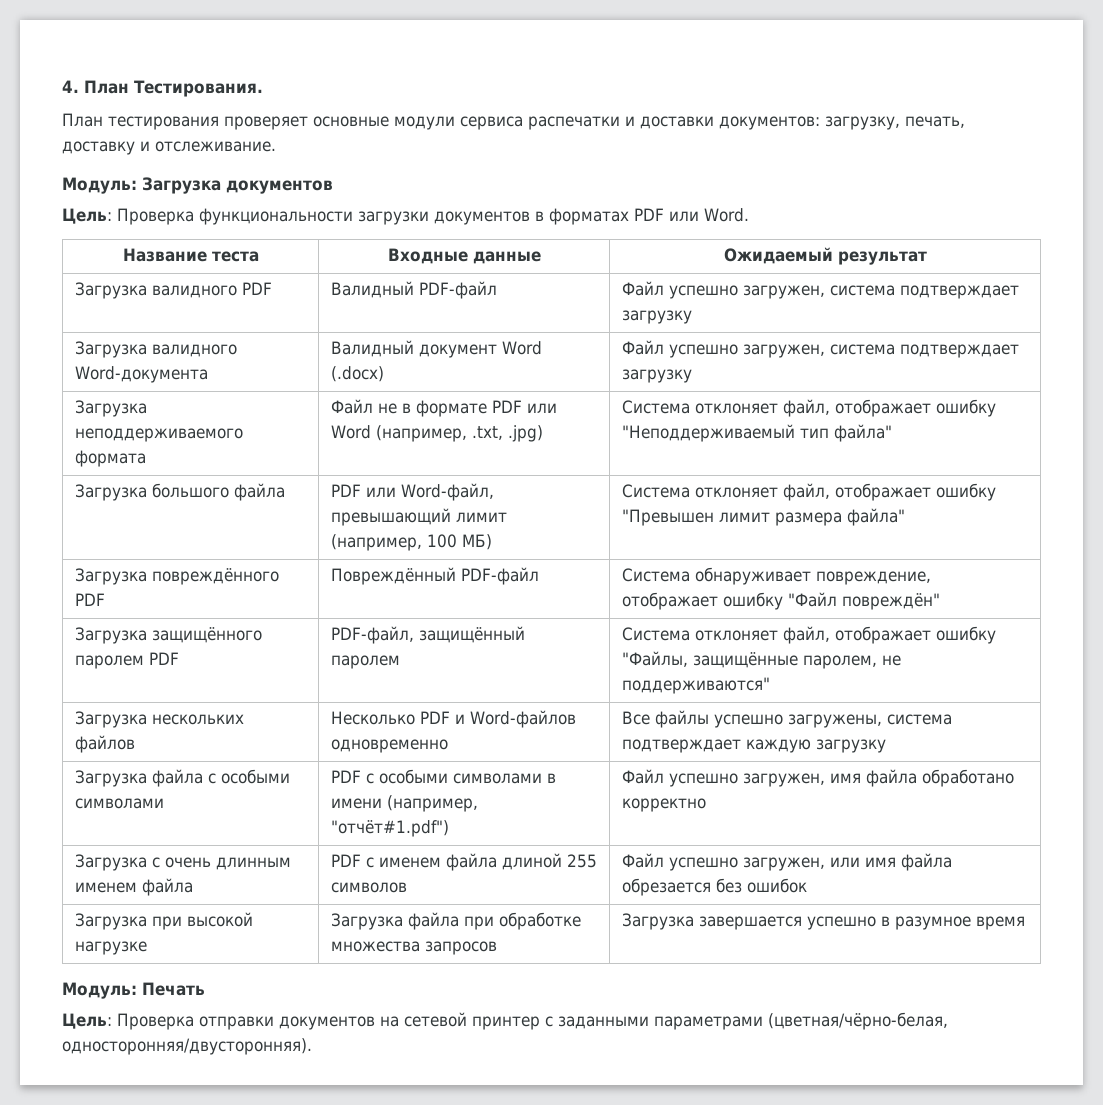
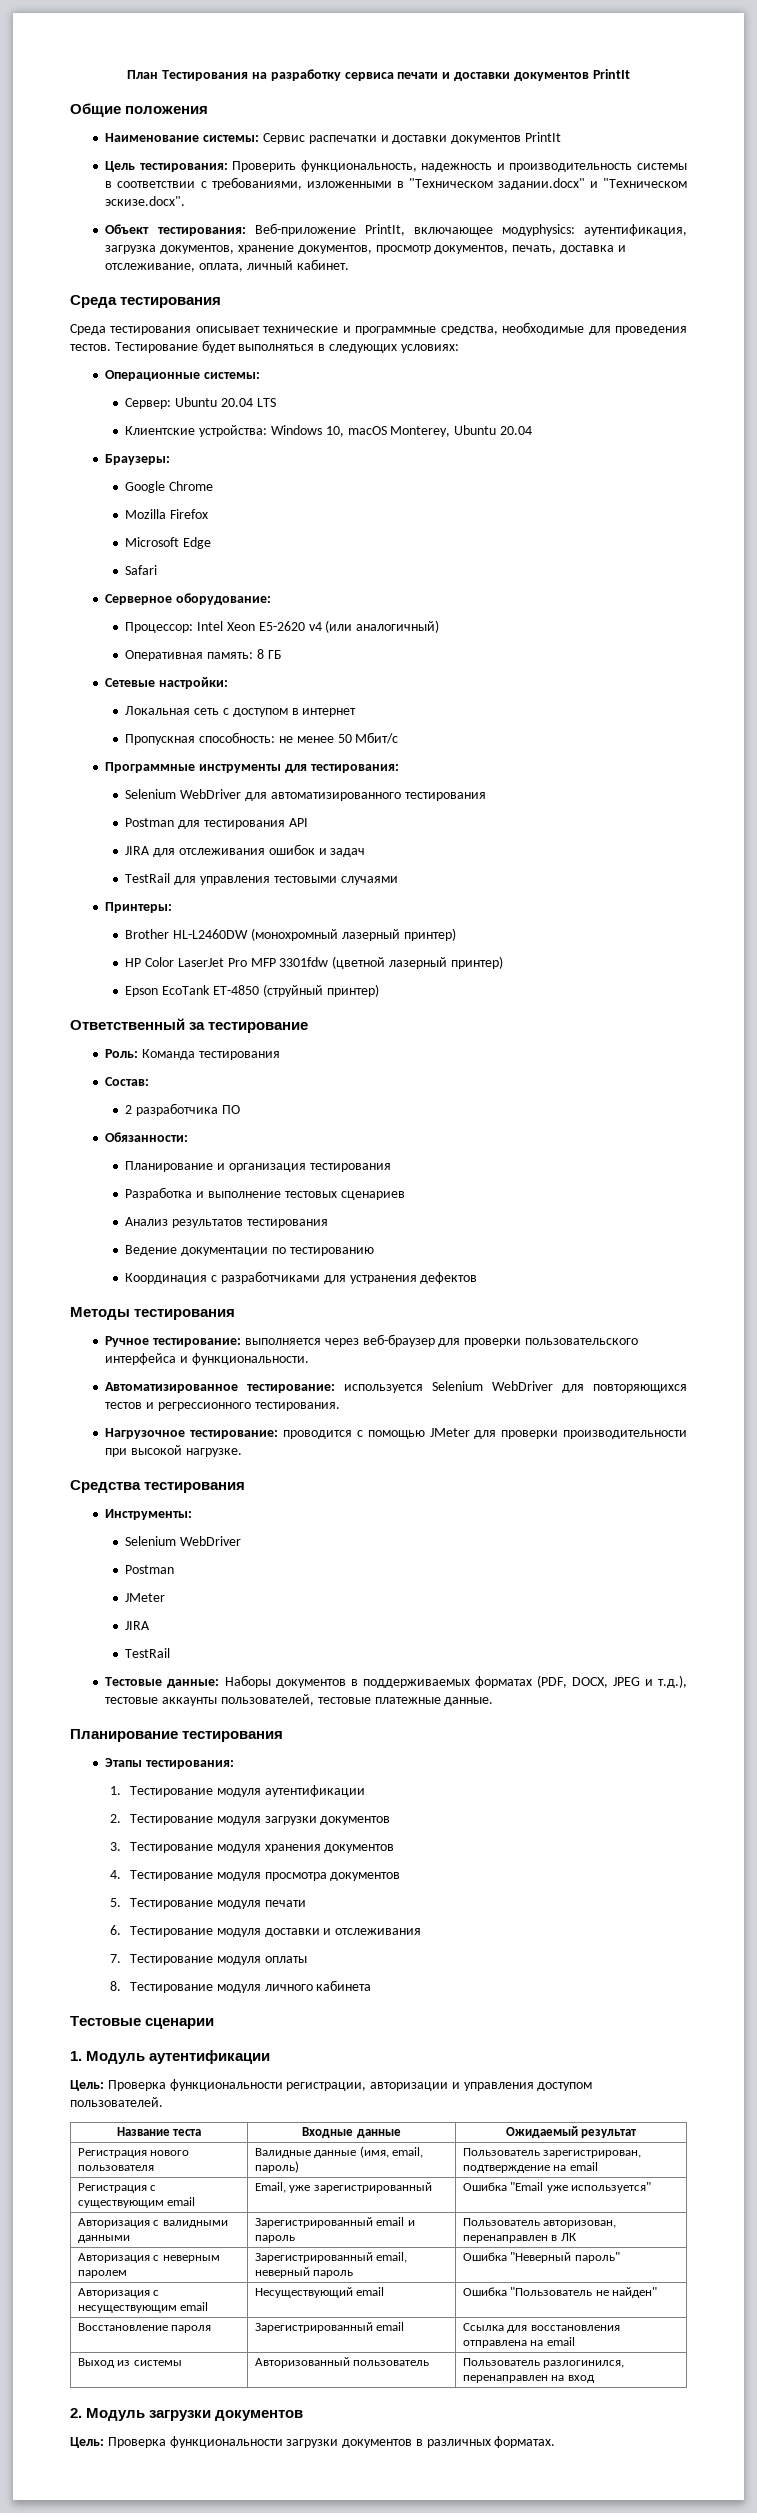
[62,80,263,97] [62,113,965,130] [62,141,276,155] [62,177,333,194] [62,208,749,225] 4. План Тестирования. // План тестирования проверяет основные модули сервиса распечатки и доставки документов: загрузку, печать, доставку и отслеживание. // Модуль: Загрузка документов // Цель: Проверка функциональности загрузки документов в форматах PDF или Word. -> [127,69,630,81] [70,103,209,117] [105,132,561,144] [105,160,688,172] [105,177,688,190] [105,196,186,206] [105,223,687,236] [105,245,626,254] [105,259,349,272] [70,295,222,308] [70,322,688,335] [70,340,459,353] [105,370,261,381] [125,397,276,409] [125,425,532,437] [105,454,171,465] [125,481,214,493] [125,509,209,519] [125,537,212,549] [125,565,158,575] [105,593,272,605] [125,620,440,633] [125,649,282,661] [105,677,229,689] [125,706,357,717] [125,732,399,745] [105,762,399,773] [125,789,486,801] [125,818,308,829] [125,844,366,857] [125,873,398,885] [105,902,173,913] [125,928,456,941] [125,956,503,969] [125,984,379,997] [70,1018,309,1033] [105,1049,280,1060] [105,1077,150,1086] [125,1103,240,1116] [105,1132,189,1142] [125,1161,391,1172] [125,1187,405,1200] [125,1217,328,1228] [125,1245,374,1256] [125,1271,478,1284] [70,1307,236,1320] [105,1334,638,1347] [105,1353,309,1365] [105,1381,688,1393] [105,1402,340,1411] [105,1428,687,1439] [105,1445,242,1457] [70,1480,246,1493] [105,1509,193,1520] [125,1536,242,1546] [125,1565,175,1574] [125,1593,166,1602] [125,1621,151,1630] [125,1648,171,1658] [105,1675,687,1688] [105,1694,494,1706] [70,1729,284,1742] [105,1758,235,1769] [110,1785,365,1797] [110,1814,391,1825] [110,1842,395,1853] [110,1870,401,1881] [110,1898,306,1909] [110,1925,422,1937] [110,1954,307,1965] [110,1980,372,1993] [70,2016,215,2029] [70,2050,271,2064] [70,2079,593,2091] [70,2097,163,2107] План Тестирования на разработку сервиса печати и доставки документов PrintIt // Общие положения // Наименование системы: Сервис распечатки и доставки документов PrintIt // Цель тестирования: Проверить функциональность, надежность и производительность системы в соответствии с требованиями, изложенными в "Техническом задании.docx" и "Техническом эскизе.docx". // Объект тестирования: Веб-приложение PrintIt, включающее модуphysics: аутентификация, загрузка документов, хранение документов, просмотр документов, печать, доставка и отслеживание, оплата, личный кабинет. // Среда тестирования // Среда тестирования описывает технические и программные средства, необходимые для проведения тестов. Тестирование будет выполняться в следующих условиях: // Операционные системы: // Сервер: Ubuntu 20.04 LTS // Клиентские устройства: Windows 10, macOS Monterey, Ubuntu 20.04 // Браузеры: // Google Chrome // Mozilla Firefox // Microsoft Edge // Safari // Серверное оборудование: // Процессор: Intel Xeon E5-2620 v4 (или аналогичный) // Оперативная память: 8 ГБ // Сетевые настройки: // Локальная сеть с доступом в интернет // Пропускная способность: не менее 50 Мбит/с // Программные инструменты для тестирования: // Selenium WebDriver для автоматизированного тестирования // Postman для тестирования API // JIRA для отслеживания ошибок и задач // TestRail для управления тестовыми случаями // Принтеры: // Brother HL-L2460DW (монохромный лазерный принтер) // HP Color LaserJet Pro MFP 3301fdw (цветной лазерный принтер) // Epson EcoTank ET-4850 (струйный принтер) // Ответственный за тестирование // Роль: Команда тестирования // Состав: // 2 разработчика ПО // Обязанности: // Планирование и организация тестирования // Разработка и выполнение тестовых сценариев // Анализ результатов тестирования // Ведение документации по тестированию // Координация с разработчиками для устранения дефектов // Методы тестирования // Ручное тестирование: выполняется через веб-браузер для проверки пользовательского интерфейса и функциональности. // Автоматизированное тестирование: используется Selenium WebDriver для повторяющихся тестов и регрессионного тестирования. // Нагрузочное тестирование: проводится с помощью JMeter для проверки производительности при высокой нагрузке. // Средства тестирования // Инструменты: // Selenium WebDriver // Postman // JMeter // JIRA // TestRail // Тестовые данные: Наборы документов в поддерживаемых форматах (PDF, DOCX, JPEG и т.д.), тестовые аккаунты пользователей, тестовые платежные данные. // Планирование тестирования // Этапы тестирования: // 1. Тестирование модуля аутентификации // 2. Тестирование модуля загрузки документов // 3. Тестирование модуля хранения документов // 4. Тестирование модуля просмотра документов // 5. Тестирование модуля печати // 6. Тестирование модуля доставки и отслеживания // 7. Тестирование модуля оплаты // 8. Тестирование модуля личного кабинета // Тестовые сценарии // 1. Модуль аутентификации // Цель: Проверка функциональности регистрации, авторизации и управления доступом пользователей.
[74,282,272,299] [330,281,497,299] [621,281,1019,299] [621,310,692,324] [74,341,237,358] [74,366,208,383] [330,340,542,358] [330,366,384,382] [621,340,1019,358] [621,369,692,383] [74,400,147,417] [74,428,243,442] [74,450,146,467] [330,399,557,417] [330,425,543,442] [621,399,996,417] [621,424,892,442] [74,483,285,501] [330,483,494,501] [330,508,507,526] [330,534,492,551] [621,483,996,501] [621,508,905,526] [74,568,279,585] [74,593,105,606] [330,567,539,585] [621,567,931,585] [621,592,940,610] [74,627,262,644] [74,652,179,669] [330,626,525,644] [330,655,400,669] [621,626,996,644] [621,651,901,669] [621,677,770,694] [74,711,244,728] [74,735,135,753] [330,710,576,728] [330,739,448,753] [621,710,952,728] [621,739,886,753] [74,769,290,787] [74,798,164,809] [330,769,556,784] [330,795,478,812] [330,820,449,837] [621,769,1014,787] [621,798,706,812] [74,854,291,871] [74,878,193,896] [330,853,597,871] [330,882,407,893] [621,853,952,871] [621,878,807,896] [74,912,253,930] [74,941,147,955] [330,912,581,930] [330,941,497,955] [621,913,1025,930] [62,982,205,999] [62,1012,948,1030] [62,1038,312,1055] Загрузка валидного PDF | Валидный PDF-файл | Файл успешно загружен, система подтверждает загрузку // Загрузка валидного Word-документа | Валидный документ Word (.docx) | Файл успешно загружен, система подтверждает загрузку // Загрузка неподдерживаемого формата | Файл не в формате PDF или Word (например, .txt, .jpg) | Система отклоняет файл, отображает ошибку "Неподдерживаемый тип файла" // Загрузка большого файла | PDF или Word-файл, превышающий лимит (например, 100 МБ) | Система отклоняет файл, отображает ошибку "Превышен лимит размера файла" // Загрузка повреждённого PDF | Повреждённый PDF-файл | Система обнаруживает повреждение, отображает ошибку "Файл повреждён" // Загрузка защищённого паролем PDF | PDF-файл, защищённый паролем | Система отклоняет файл, отображает ошибку "Файлы, защищённые паролем, не поддерживаются" // Загрузка нескольких файлов | Несколько PDF и Word-файлов одновременно | Все файлы успешно загружены, система подтверждает каждую загрузку // Загрузка файла с особыми символами | PDF с особыми символами в имени (например, "отчёт#1.pdf") | Файл успешно загружен, имя файла обработано корректно // Загрузка с очень длинным именем файла | PDF с именем файла длиной 255 символов | Файл успешно загружен, или имя файла обрезается без ошибок // Загрузка при высокой нагрузке | Загрузка файла при обработке множества запросов | Загрузка завершается успешно в разумное время // Модуль: Печать // Цель: Проверка отправки документов на сетевой принтер с заданными параметрами (цветная/чёрно-белая, односторонняя/двусторонняя). -> [77,2148,190,2158] [77,2165,154,2171] [254,2146,424,2158] [254,2161,299,2173] [462,2148,642,2158] [462,2162,598,2173] [77,2183,157,2193] [77,2197,196,2208] [254,2182,432,2193] [462,2182,652,2193] [77,2218,228,2228] [77,2235,130,2243] [254,2217,415,2228] [254,2235,295,2243] [462,2218,617,2228] [462,2233,576,2243] [77,2253,220,2263] [77,2270,127,2278] [254,2252,408,2263] [254,2267,354,2278] [462,2252,620,2263] [77,2288,160,2298] [77,2302,209,2313] [254,2287,385,2298] [462,2287,658,2298] [77,2323,212,2333] [254,2322,405,2333] [462,2323,620,2333] [462,2337,575,2348] [77,2358,182,2368] [254,2357,430,2368] [462,2358,625,2368] [462,2375,595,2383] [70,2408,304,2421] [70,2436,556,2448] Регистрация нового пользователя | Валидные данные (имя, email, пароль) | Пользователь зарегистрирован, подтверждение на email // Регистрация с существующим email | Email, уже зарегистрированный | Ошибка "Email уже используется" // Авторизация с валидными данными | Зарегистрированный email и пароль | Пользователь авторизован, перенаправлен в ЛК // Авторизация с неверным паролем | Зарегистрированный email, неверный пароль | Ошибка "Неверный пароль" // Авторизация с несуществующим email | Несуществующий email | Ошибка "Пользователь не найден" // Восстановление пароля | Зарегистрированный email | Ссылка для восстановления отправлена на email // Выход из системы | Авторизованный пользователь | Пользователь разлогинился, перенаправлен на вход // 2. Модуль загрузки документов // Цель: Проверка функциональности загрузки документов в различных форматах.

